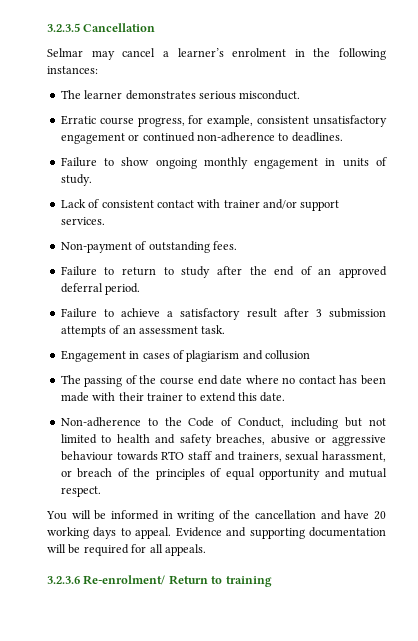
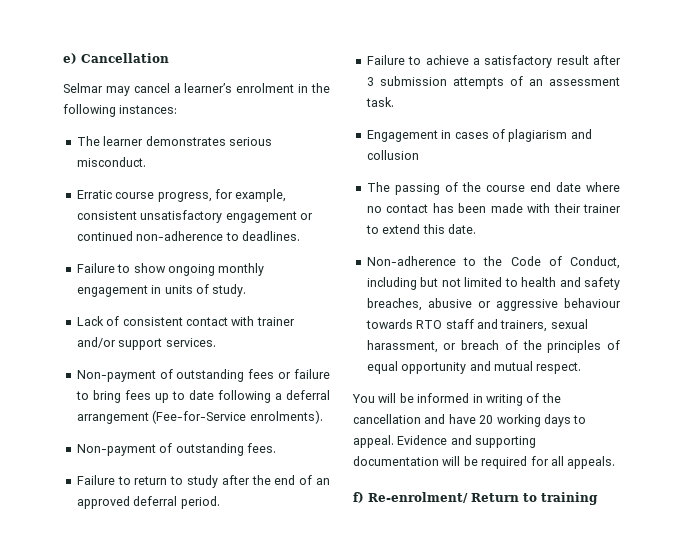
[47,23,80,32] 3.2.3.5 -> [63,53,77,64] e)
(105, 221) none -> [76,369,330,382] [75,390,330,403] [76,410,323,424] // Non-payment of outstanding fees or failure to bring fees up to date following a deferral arrangement (Fee-for-Service enrolments).
[47,576,80,584] 3.2.3.6 -> [353,492,364,503] f)

